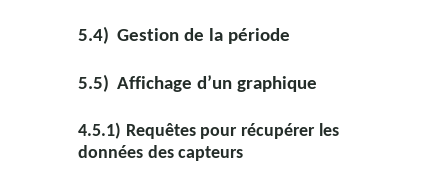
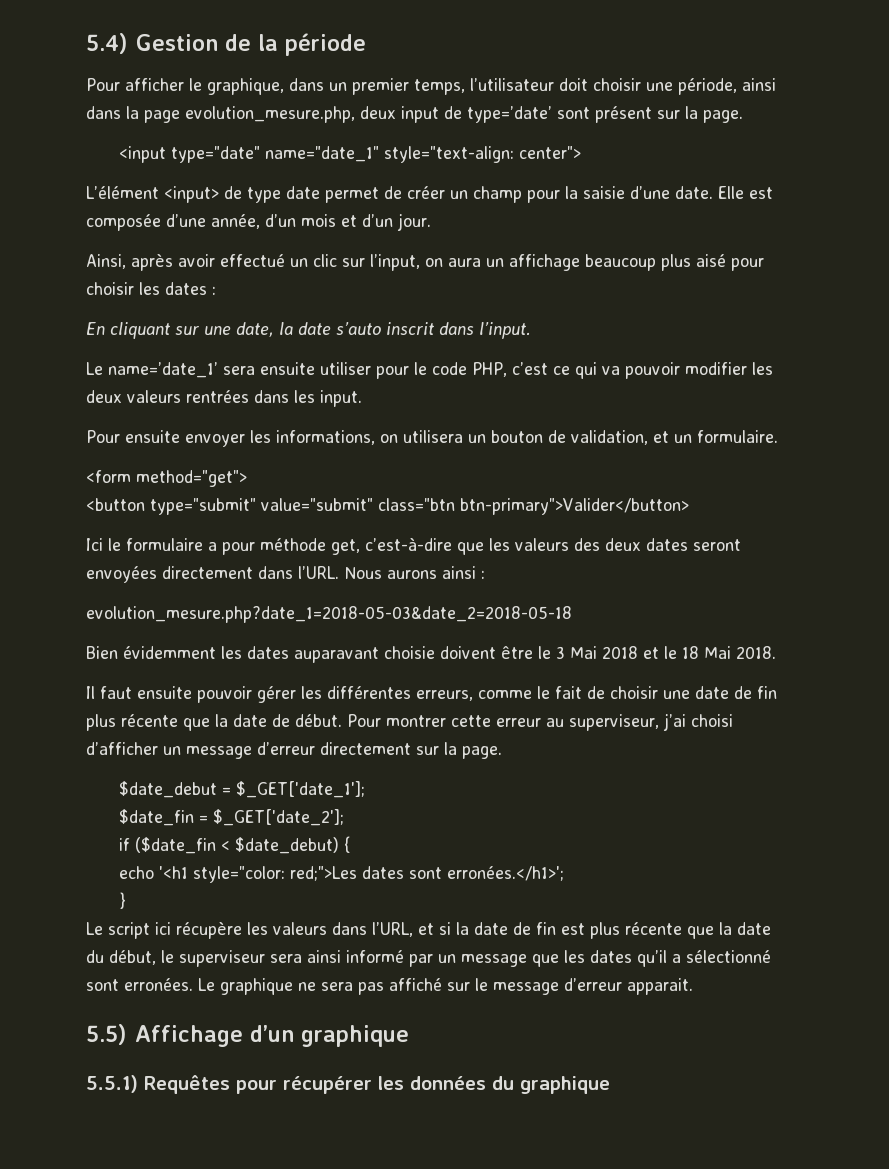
(290, 36) none -> [86,78,776,95] [86,106,743,123] [118,146,581,163] [86,186,773,203] [86,213,431,231] [86,254,764,271] [86,282,216,295] [86,322,531,339] [86,362,773,379] [86,390,362,407] [86,430,778,447] [86,470,247,487] [86,498,689,515] [86,537,741,555] [86,566,485,583] [86,606,572,623] [86,646,776,663] [86,686,777,703] [86,713,733,731] [86,742,502,759] [118,781,365,798] [118,809,344,826] [118,836,350,854] [118,866,564,883] [118,892,126,909] [86,922,771,939] [86,950,771,967] [86,978,693,995] // Pour afficher le graphique, dans un premier temps, l’utilisateur doit choisir une période, ainsi dans la page evolution_mesure.php, deux input de type=’date’ sont présent sur la page. // <input type="date" name="date_1" style="text-align: center"> // L’élément <input> de type date permet de créer un champ pour la saisie d’une date. Elle est composée d’une année, d’un mois et d’un jour. // Ainsi, après avoir effectué un clic sur l’input, on aura un affichage beaucoup plus aisé pour choisir les dates : // En cliquant sur une date, la date s’auto inscrit dans l’input. // Le name=’date_1’ sera ensuite utiliser pour le code PHP, c’est ce qui va pouvoir modifier les deux valeurs rentrées dans les input. // Pour ensuite envoyer les informations, on utilisera un bouton de validation, et un formulaire. // <form method="get"> // <button type="submit" value="submit" class="btn btn-primary">Valider</button> // Ici le formulaire a pour méthode get, c’est-à-dire que les valeurs des deux dates seront envoyées directement dans l’URL. Nous aurons ainsi : // evolution_mesure.php?date_1=2018-05-03&date_2=2018-05-18 // Bien évidemment les dates auparavant choisie doivent être le 3 Mai 2018 et le 18 Mai 2018. // Il faut ensuite pouvoir gérer les différentes erreurs, comme le fait de choisir une date de fin plus récente que la date de début. Pour montrer cette erreur au superviseur, j’ai choisi d’afficher un message d’erreur directement sur la page. // $date_debut = $_GET['date_1']; // $date_fin = $_GET['date_2']; // if ($date_fin < $date_debut) { // echo '<h1 style="color: red;">Les dates sont erronées.</h1>'; // } // Le script ici récupère les valeurs dans l’URL, et si la date de fin est plus récente que la date du début, le superviseur sera ainsi informé par un message que les dates qu’il a sélectionné sont erronées. Le graphique ne sera pas affiché sur le message d’erreur apparait.
[78,122,121,139] 4.5.1) -> [86,1075,138,1093] 5.5.1)
[147,145,244,161] des capteurs -> [492,1076,610,1094] du graphique

